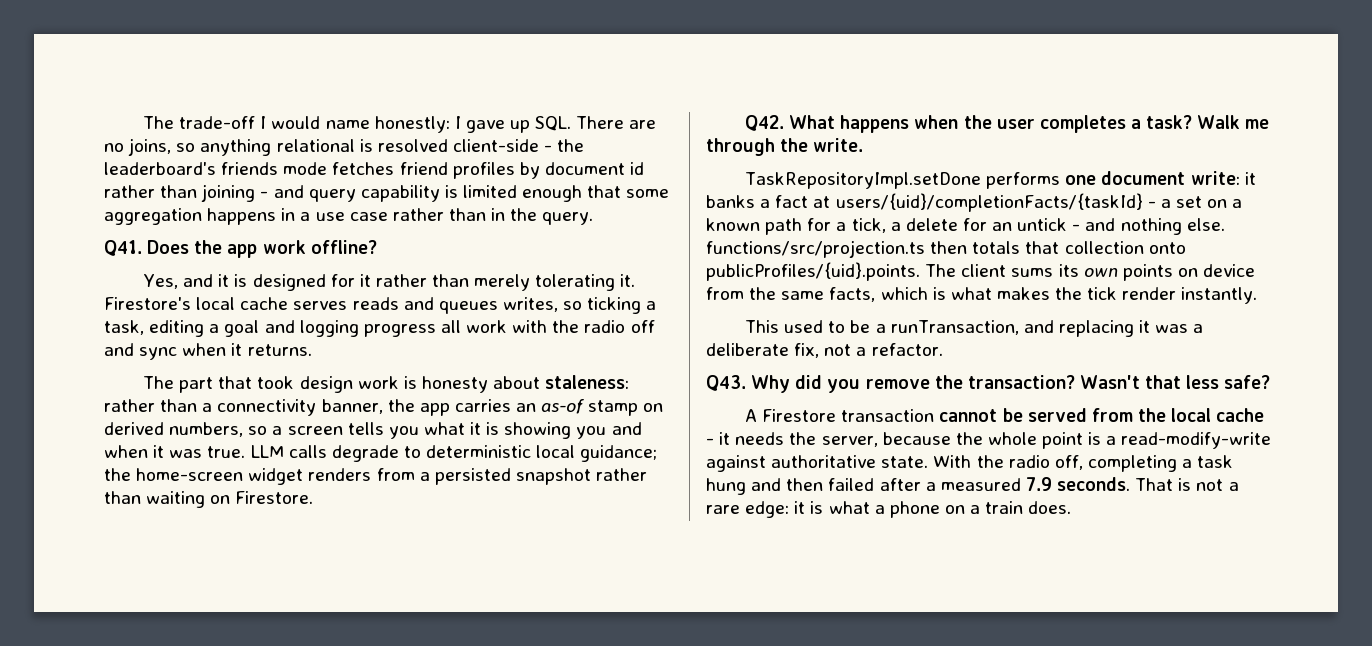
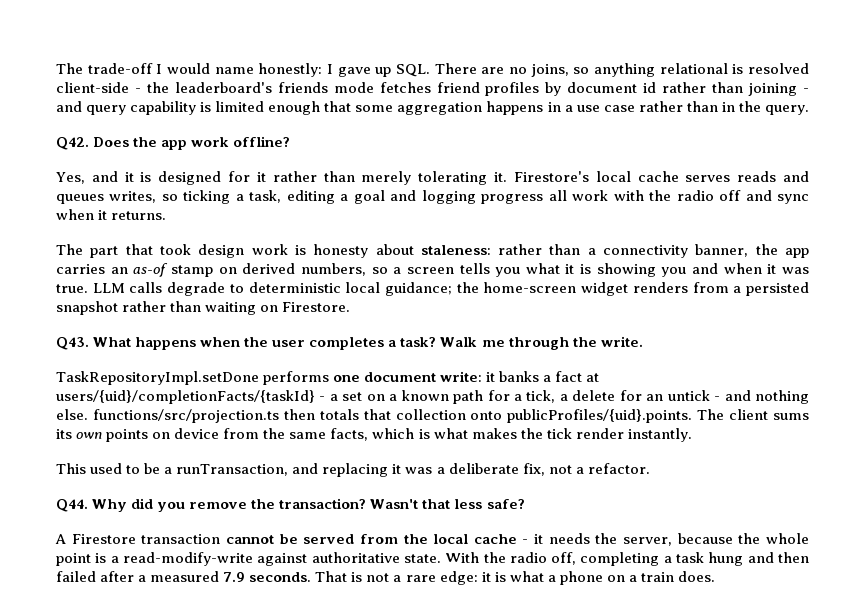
[104,240,142,256] Q41. -> [56,137,89,150] Q42.
[745,115,785,131] Q42. -> [56,337,89,350] Q43.
[706,375,746,391] Q43. -> [56,499,88,512] Q44.

